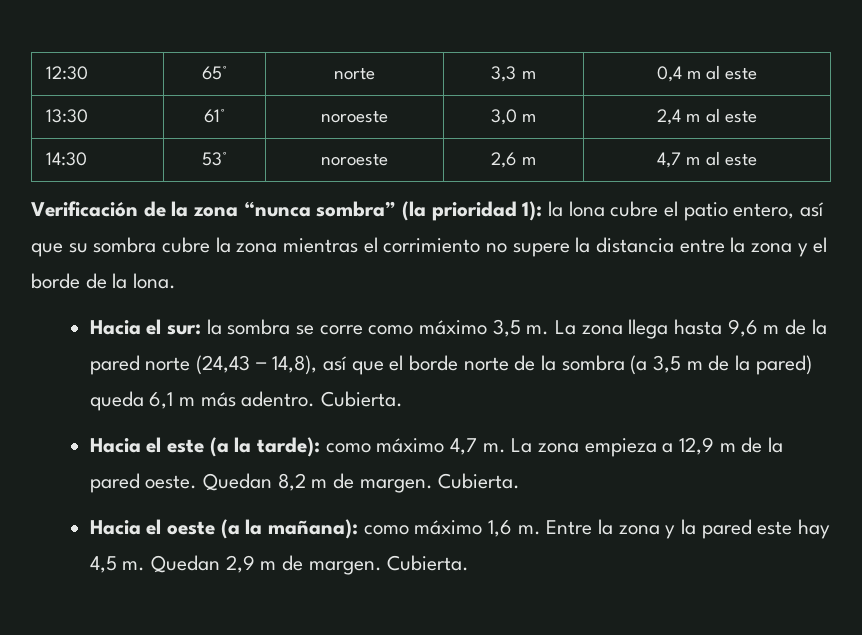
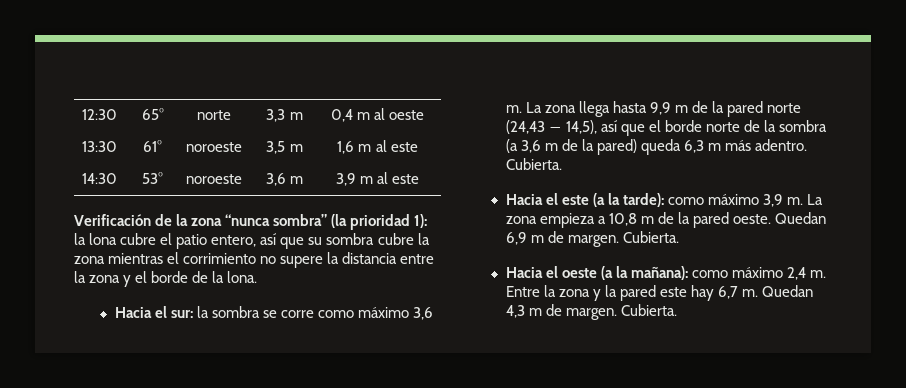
[725,68,758,80] este -> [389,110,425,120] oeste
[490,109,537,125] [657,109,682,125] 3,0 m | 2,4 -> [266,141,303,154] [337,141,355,154] 3,5 m | 1,6
[491,152,536,168] [657,152,682,168] 2,6 m | 4,7 -> [265,173,304,186] [335,173,356,186] 3,6 m | 3,9
[492,319,521,337] 3,5 -> [413,307,434,320] 3,6
[727,319,758,337] 9,6 -> [650,102,672,115] 9,9
[272,355,318,375] 14,8), -> [565,120,597,134] 14,5),
[652,355,681,373] 3,5 -> [520,140,541,153] 3,6
[149,392,174,409] 6,1 -> [684,140,705,153] 6,3
[449,438,477,455] 4,7 -> [763,194,784,207] 3,9
[678,437,714,455] 12,9 -> [608,213,637,226] 10,8
[277,473,306,491] 8,2 -> [505,232,527,245] 6,9
[487,520,512,537] 1,6 -> [787,267,807,280] 2,4
[89,556,117,573] 4,5 -> [718,286,739,299] 6,7
[225,555,255,573] 2,9 -> [505,305,525,318] 4,3

